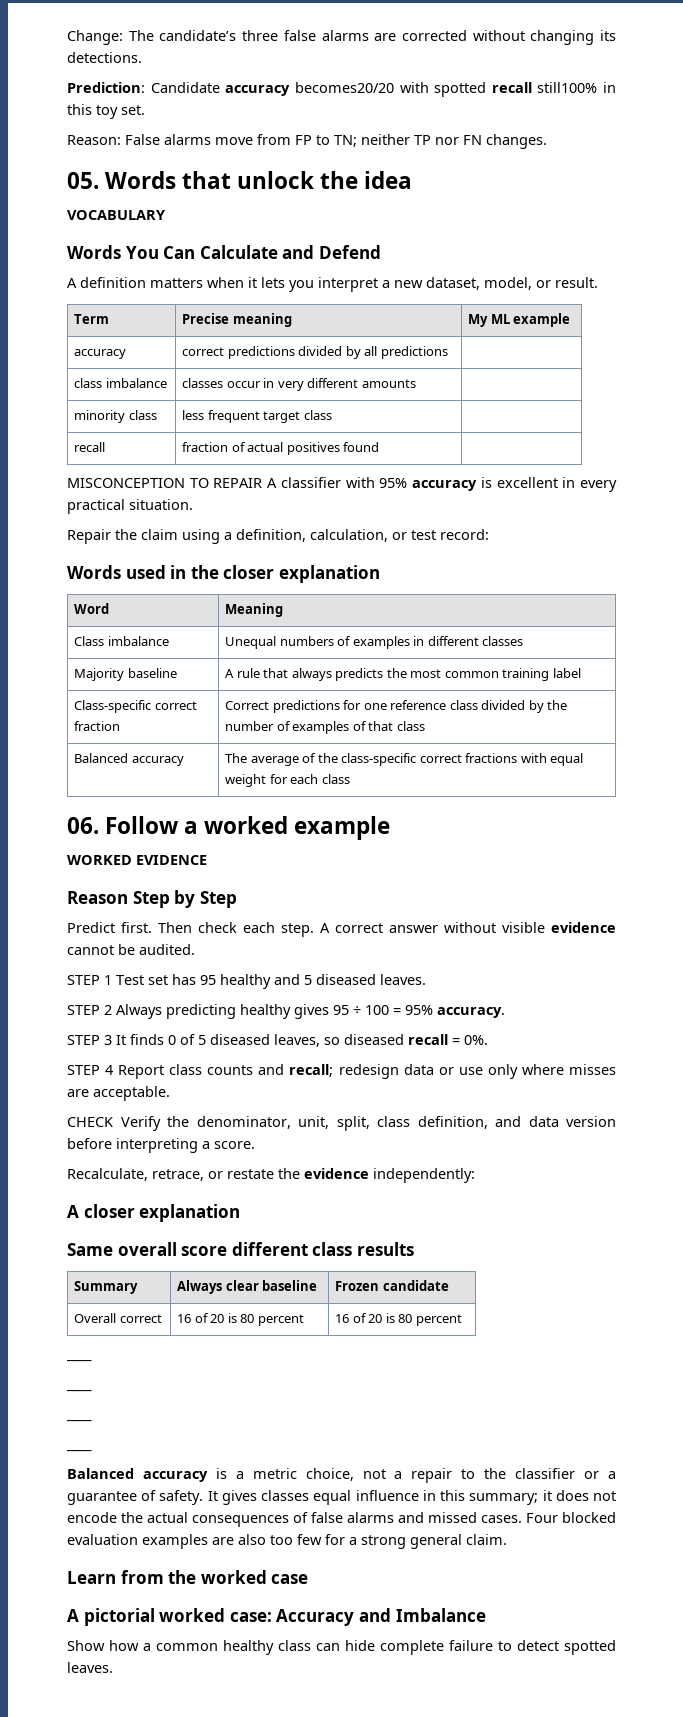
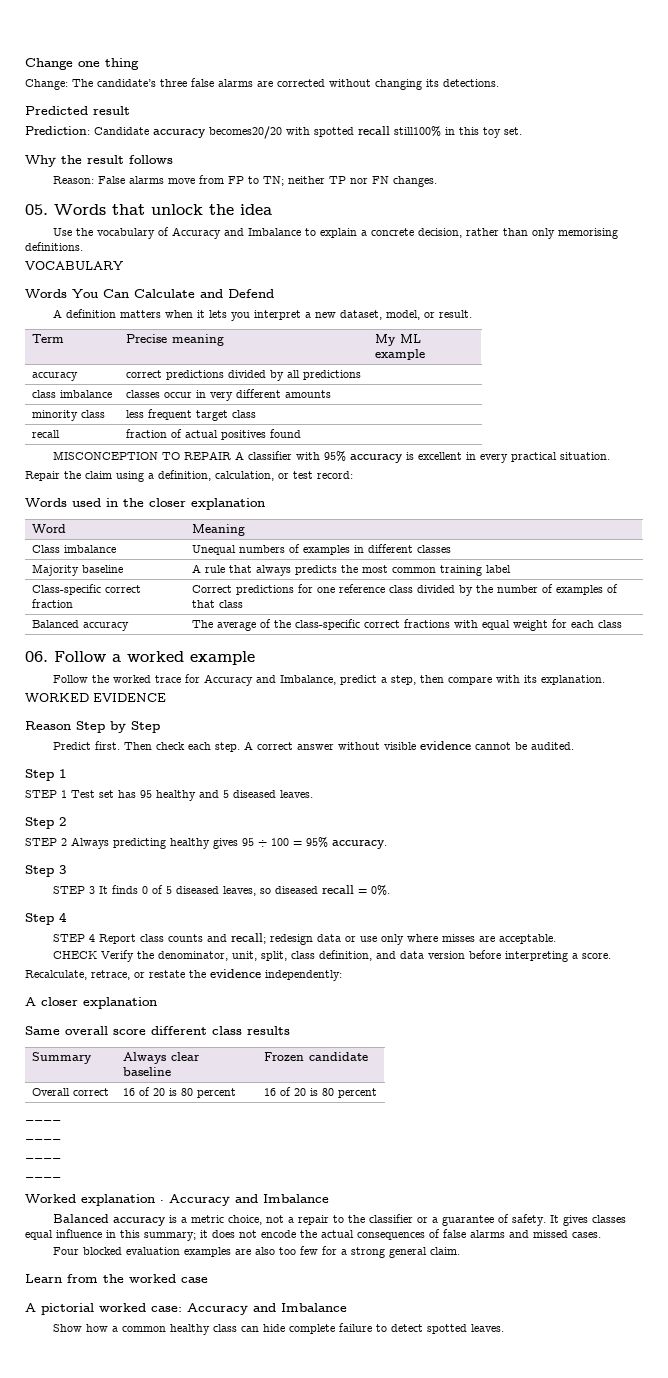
(67, 37) none -> [25,58,139,70] Change one thing //
(142, 57) none -> [25,106,130,115] // Predicted result
(145, 110) none -> [25,155,173,167] // Why the result follows
(413, 180) none -> [52,227,618,239] [25,242,83,251] // Use the vocabulary of Accuracy and Imbalance to explain a concrete decision, rather than only memorising definitions.
(391, 828) none -> [52,674,605,686] // Follow the worked trace for Accuracy and Imbalance, predict a step, then compare with its explanation.
(195, 949) none -> [25,769,66,781] // Step 1
(426, 979) none -> [25,817,66,829] // Step 2
(505, 1012) none -> [25,865,66,877] // Step 3
(488, 1040) none -> [25,912,67,925] // Step 4
(92, 1450) none -> [25,1194,329,1206] // Worked explanation · Accuracy and Imbalance
(522, 1519) none -> (601, 1235) //

